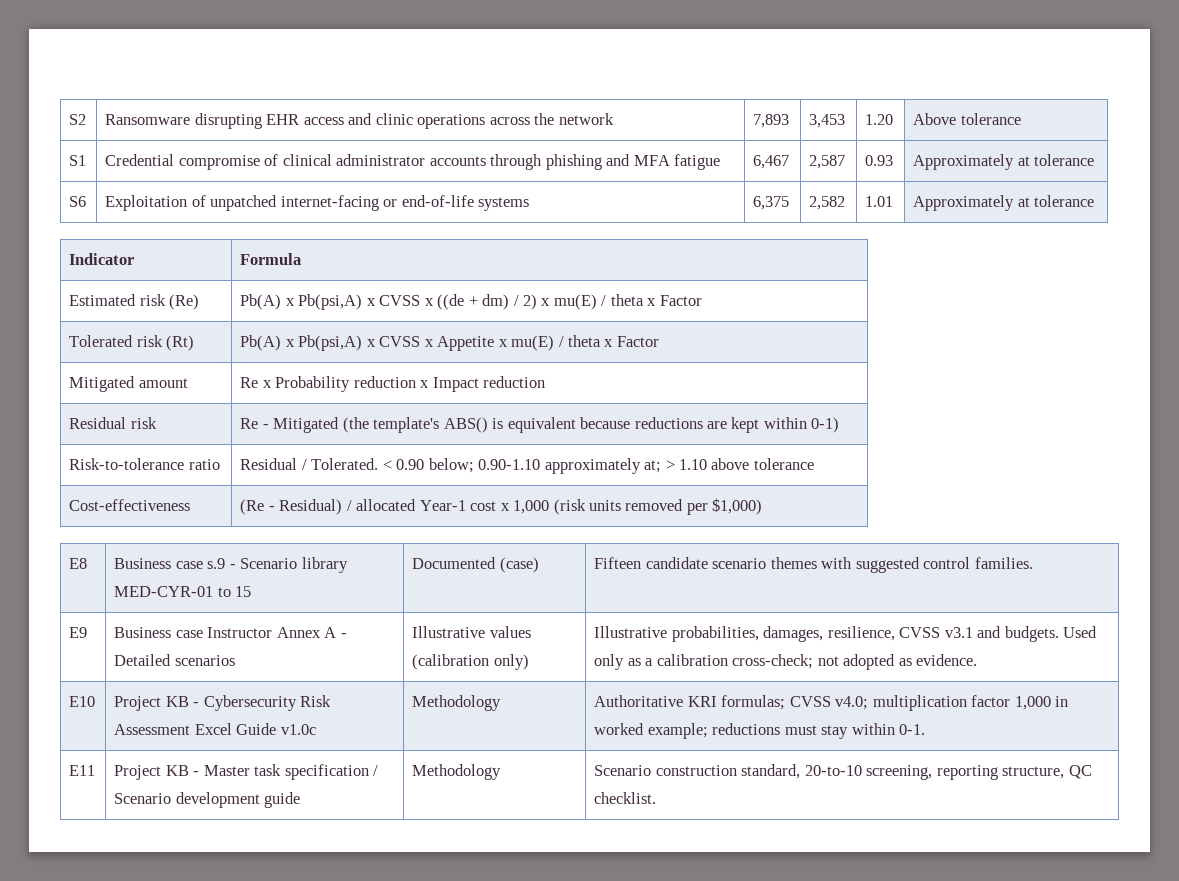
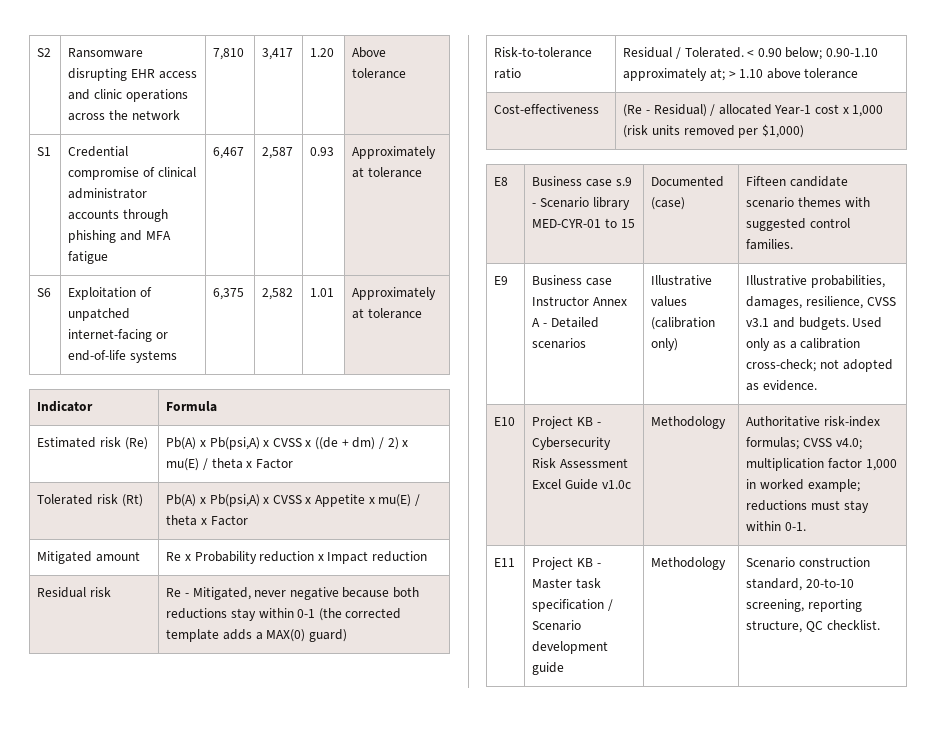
[753,114,790,128] [809,114,846,128] 7,893 | 3,453 -> [213,48,245,60] [262,48,294,60] 7,810 | 3,417
[273,417,840,433] Mitigated (the template's ABS() is equivalent because reductions are kept within 0-1) -> [192,587,420,600] [166,608,402,621] [166,629,347,642] Mitigated, never negative because both reductions stay within 0-1 (the corrected template adds a MAX(0) guard)
[687,696,717,707] KRI -> [823,416,880,427] risk-index

